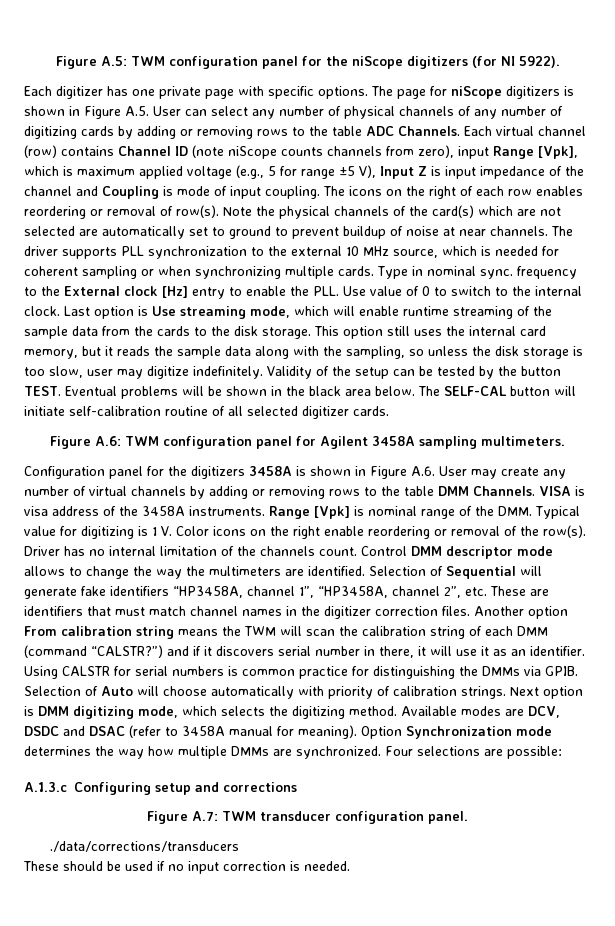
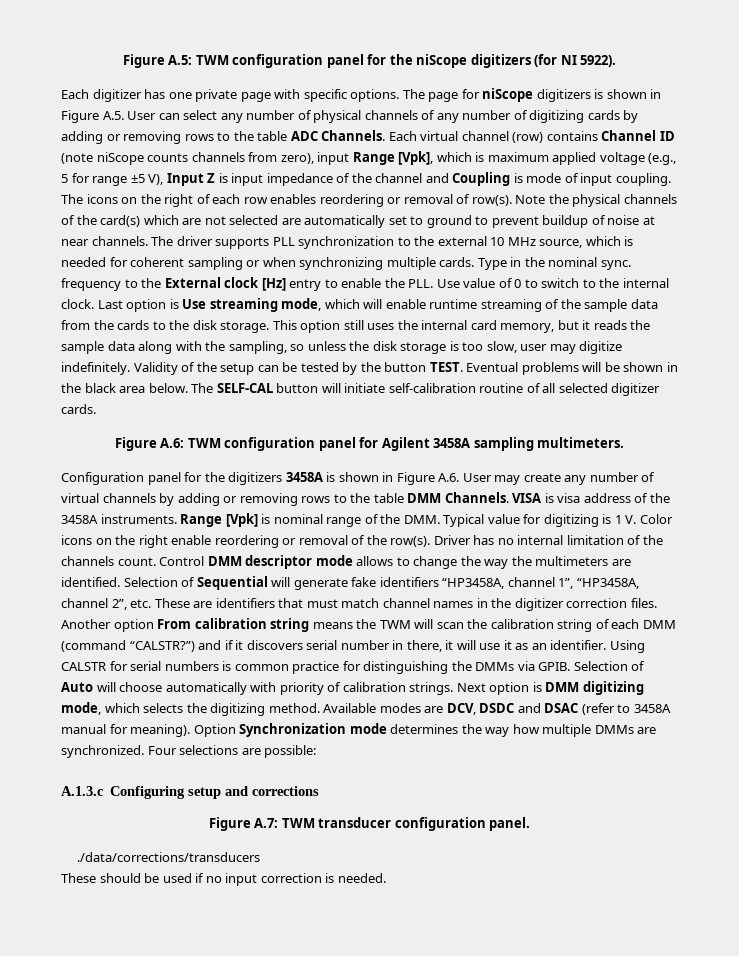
(423, 271) none -> [524,257,545,267] the

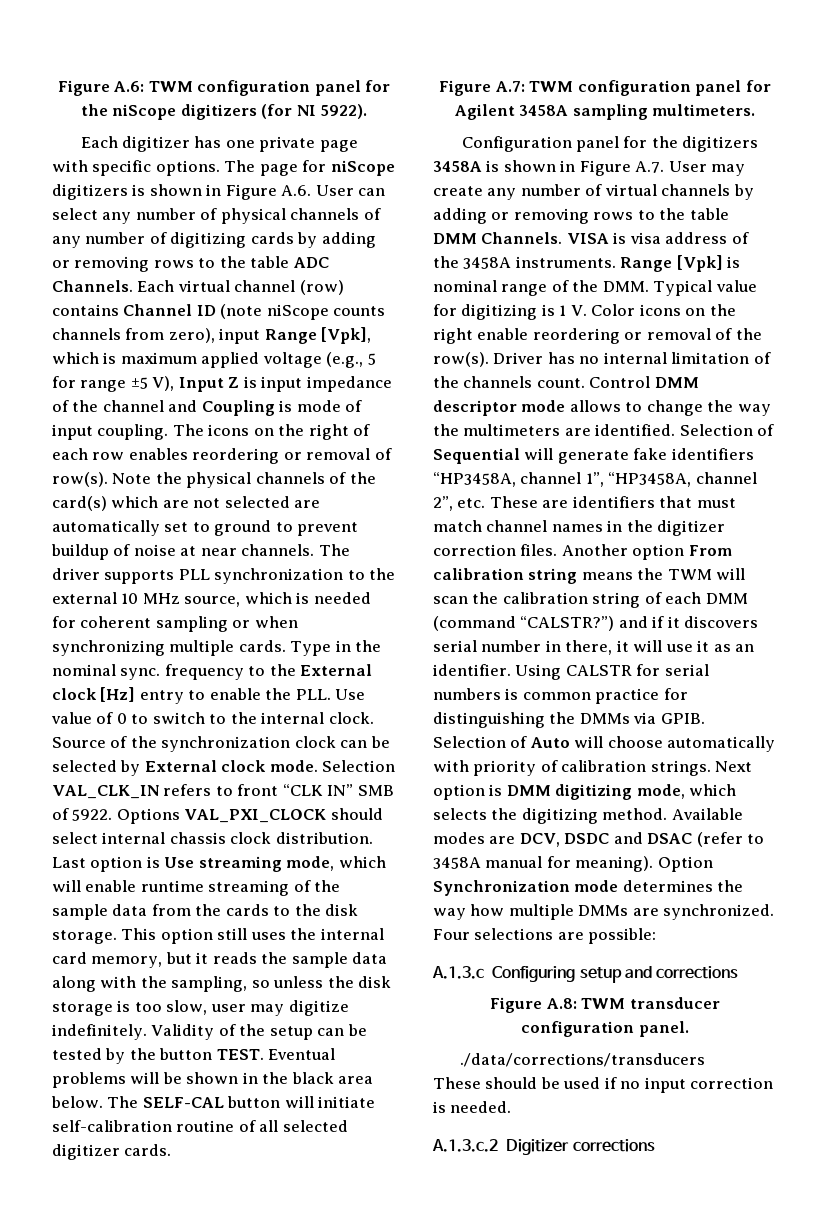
[122,54,193,68] Figure A.5: -> [57,80,145,96] Figure A.6:
[102,111,124,120] A.5. -> [281,185,312,196] A.6.
(94, 304) none -> [52,736,390,752] [52,760,396,776] [52,784,394,799] [52,808,383,824] [52,832,373,844] Source of the synchronization clock can be selected by External clock mode. Selection VAL_CLK_IN refers to front “CLK IN” SMB of 5922. Options VAL_PXI_CLOCK should select internal chassis clock distribution.
[160,438,185,448] A.6: -> [495,81,525,92] A.7:
[438,473,460,482] A.6. -> [635,161,665,173] A.7.
[254,818,279,828] A.7: -> [546,998,577,1009] A.8:
(386, 878) none -> [432,1139,655,1155] // A.1.3.c.2 Digitizer corrections

